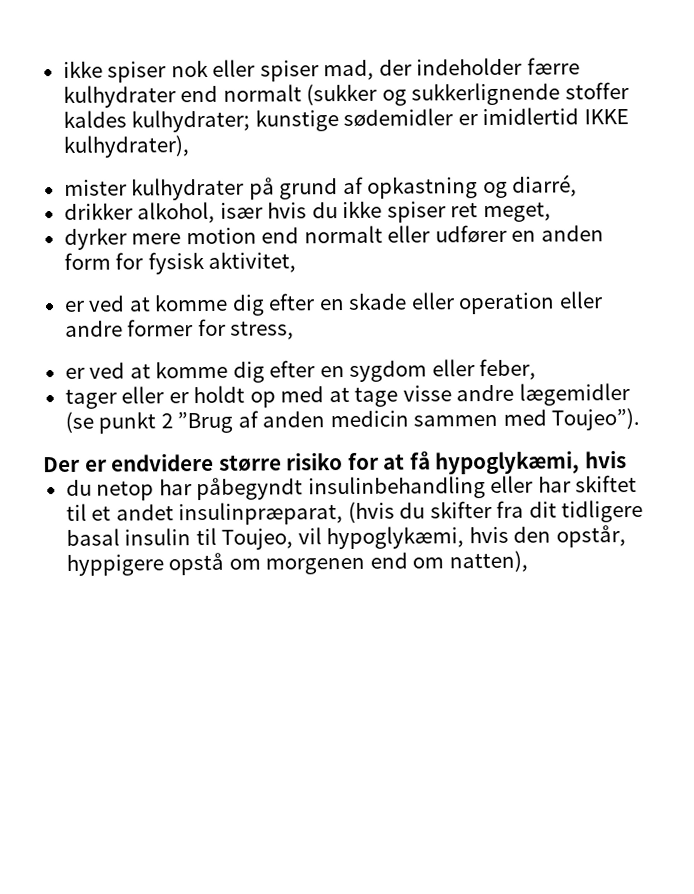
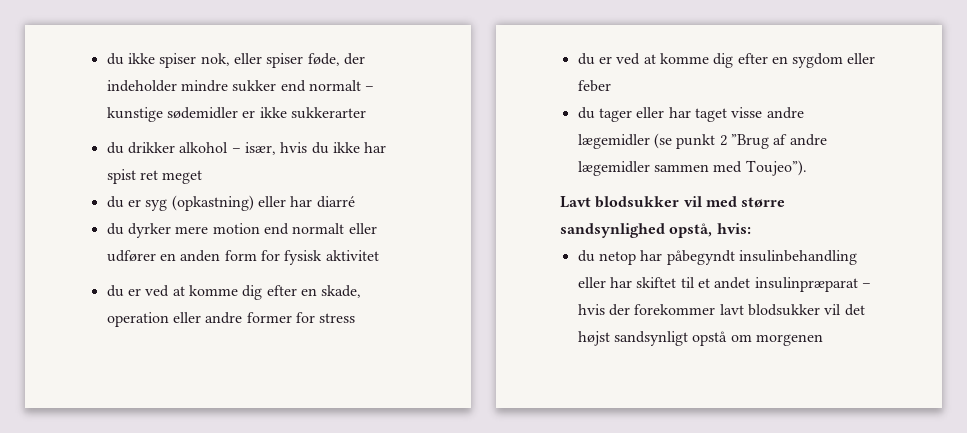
[62,59,209,83] ikke spiser nok -> [106,53,230,68] du ikke spiser nok,
[323,59,375,81] mad, -> [307,53,340,66] føde,
[526,57,580,75] [62,82,629,108] [62,107,629,133] [62,135,189,158] [63,174,578,201] [63,200,551,224] færre kulhydrater end normalt (sukker og sukkerlignende stoffer kaldes kulhydrater; kunstige sødemidler er imidlertid IKKE kulhydrater), // mister kulhydrater på grund af opkastning og diarré, // drikker alkohol, især hvis du ikke spiser ret meget, // -> [180,80,375,92] [106,107,366,122] [106,142,387,155] [106,169,203,184] [106,195,355,211] [106,223,124,235] mindre sukker end normalt – kunstige sødemidler er ikke sukkerarter // du drikker alkohol – især, hvis du ikke har spist ret meget // du er syg (opkastning) eller har diarré // du
[208,251,297,273] [63,292,455,316] aktivitet, // er ved at komme dig efter en skade eller -> [325,250,379,261] [106,285,362,300] aktivitet // du er ved at komme dig efter en skade,
[230,320,295,340] stress, // -> [319,313,356,323] [577,53,595,65] stress // du
[479,358,537,381] [64,385,399,409] feber, // tager eller er holdt op med at tage -> [577,80,611,92] [577,107,727,122] feber // du tager eller har taget
[262,410,409,428] anden medicin -> [789,134,827,146] [577,161,650,176] andre lægemidler
[43,450,627,475] Der er endvidere større risiko for at få hypoglykæmi, hvis -> [560,196,786,208] [560,223,751,238] Lavt blodsukker vil med større sandsynlighed opstå, hvis:
[178,499,644,526] [65,525,626,550] [65,550,528,576] insulinpræparat, (hvis du skifter fra dit tidligere basal insulin til Toujeo, vil hypoglykæmi, hvis den opstår, hyppigere opstå om morgenen end om natten), -> [754,277,871,292] [577,304,865,316] [577,331,823,346] insulinpræparat – hvis der forekommer lavt blodsukker vil det højst sandsynligt opstå om morgenen

